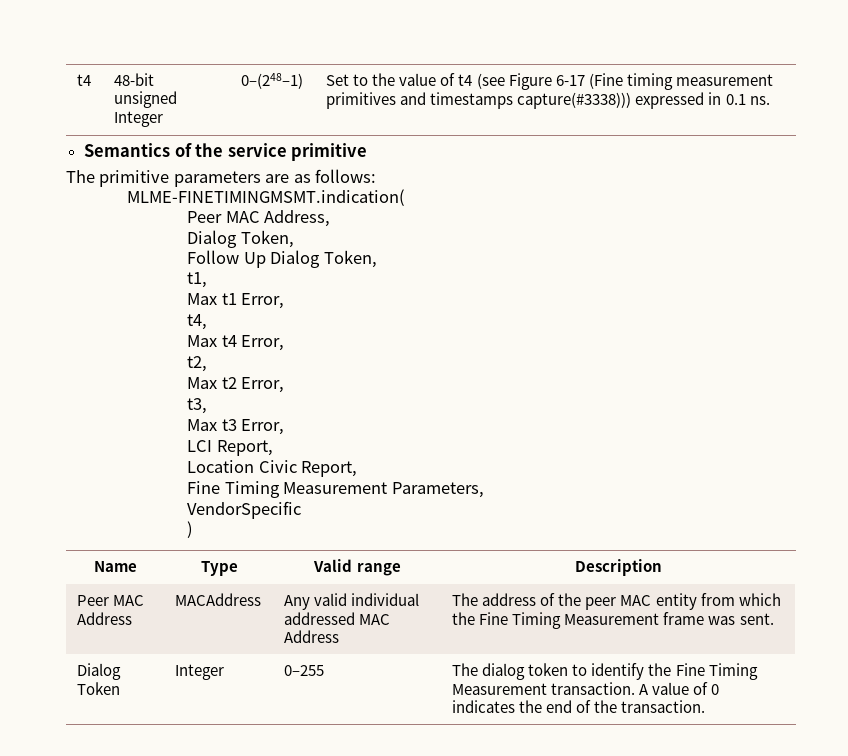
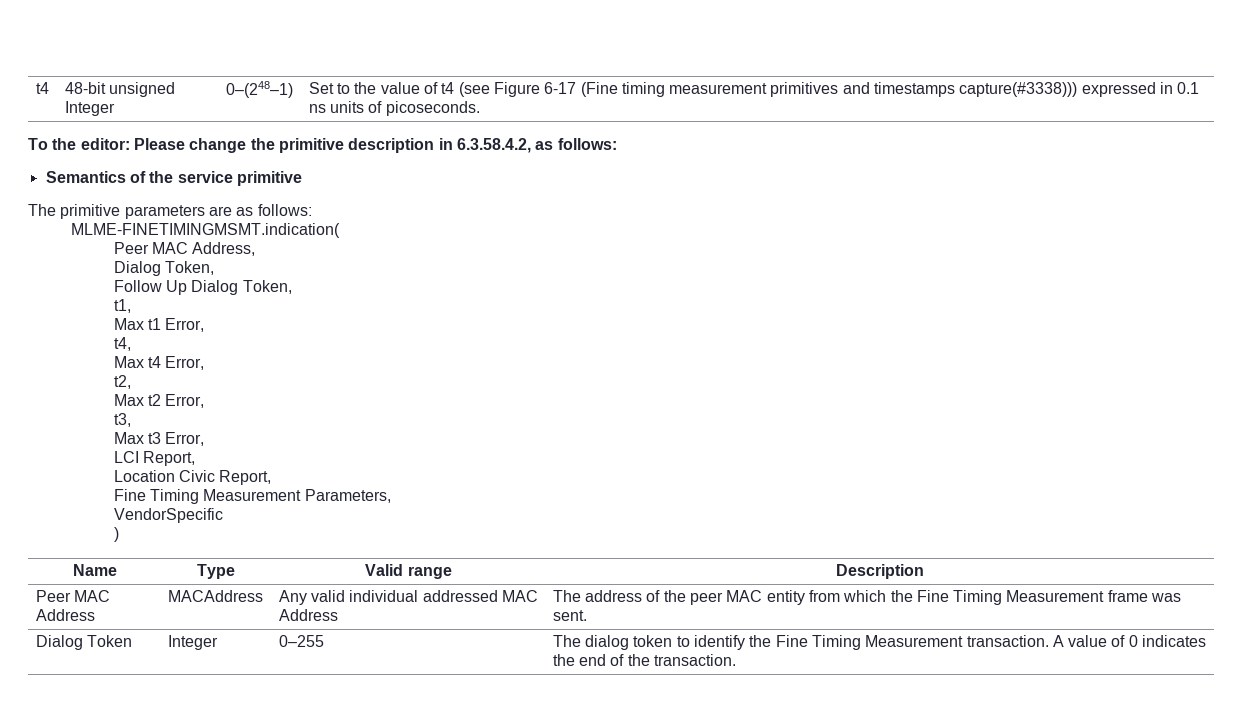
[749,96,770,105] ns. -> [308,101,480,116] [28,138,617,153] ns units of picoseconds. // To the editor: Please change the primitive description in 6.3.58.4.2, as follows:

